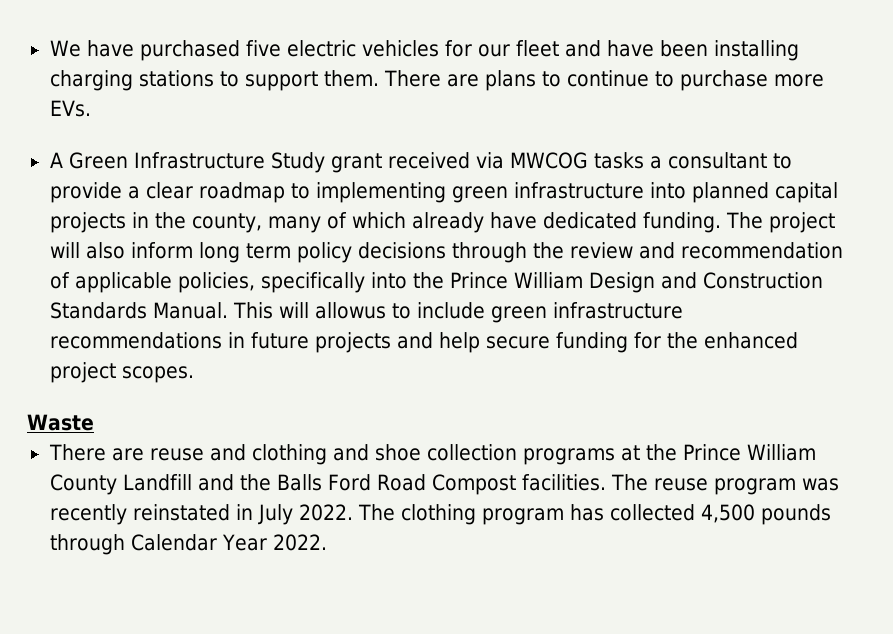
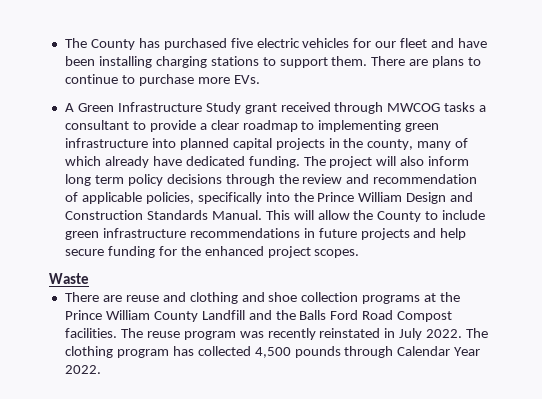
[49,40,134,57] We have -> [64,38,160,50] The County has
[475,152,504,169] via -> [334,102,384,114] through
[314,302,386,319] allowus -> [317,210,422,222] allow the County

